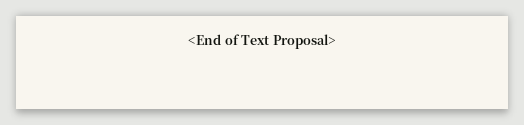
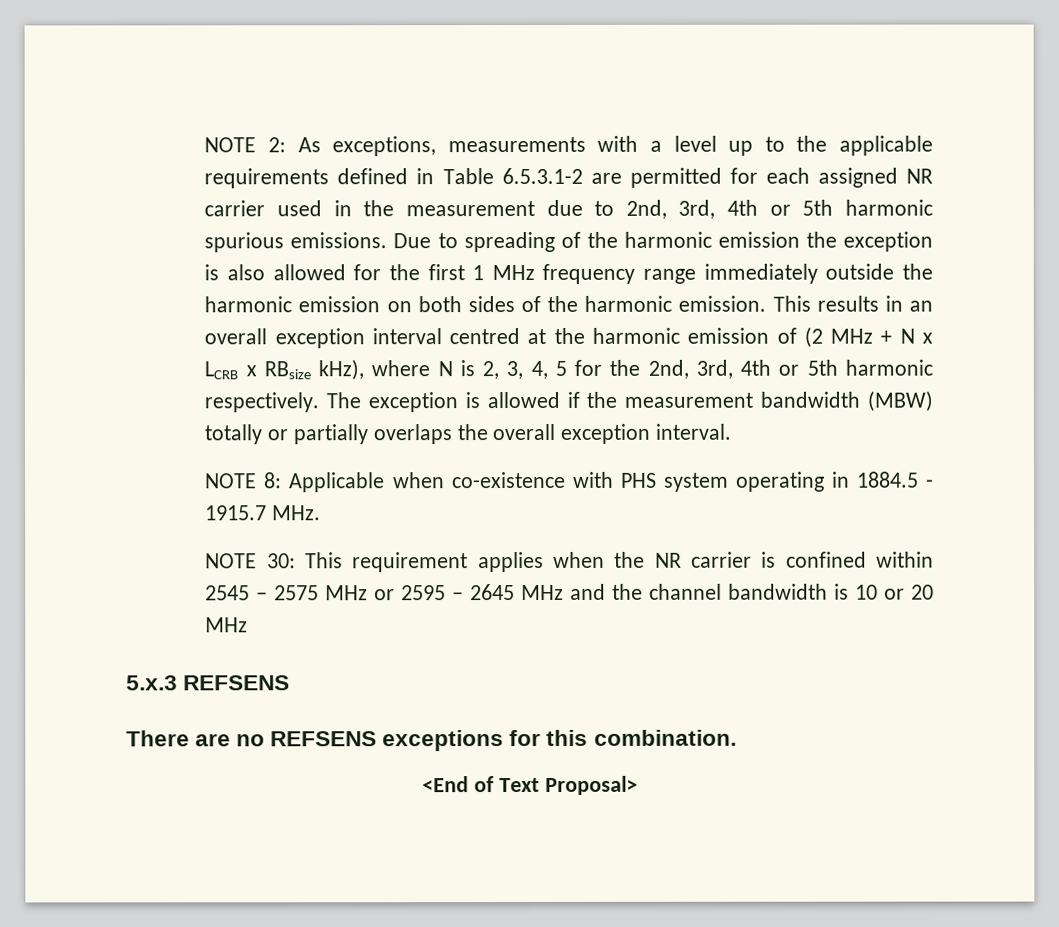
(188, 39) none -> [204,135,933,157] [204,167,934,189] [204,199,933,219] [204,231,934,253] [204,263,933,284] [204,295,933,313] [204,326,934,349] [204,359,934,381] [204,390,933,413] [204,423,731,445] [205,471,934,493] [205,505,322,521] [205,551,934,573] [205,583,934,601] [205,617,249,633] [126,675,291,691] [126,729,737,752] NOTE 2: As exceptions, measurements with a level up to the applicable requirements defined in Table 6.5.3.1-2 are permitted for each assigned NR carrier used in the measurement due to 2nd, 3rd, 4th or 5th harmonic spurious emissions. Due to spreading of the harmonic emission the exception is also allowed for the first 1 MHz frequency range immediately outside the harmonic emission on both sides of the harmonic emission. This results in an overall exception interval centred at the harmonic emission of (2 MHz + N x LCRB x RBsize kHz), where N is 2, 3, 4, 5 for the 2nd, 3rd, 4th or 5th harmonic respectively. The exception is allowed if the measurement bandwidth (MBW) totally or partially overlaps the overall exception interval. // NOTE 8: Applicable when co-existence with PHS system operating in 1884.5 - 1915.7 MHz. // NOTE 30: This requirement applies when the NR carrier is confined within 2545 – 2575 MHz or 2595 – 2645 MHz and the channel bandwidth is 10 or 20 MHz // 5.x.3 REFSENS // There are no REFSENS exceptions for this combination. //

